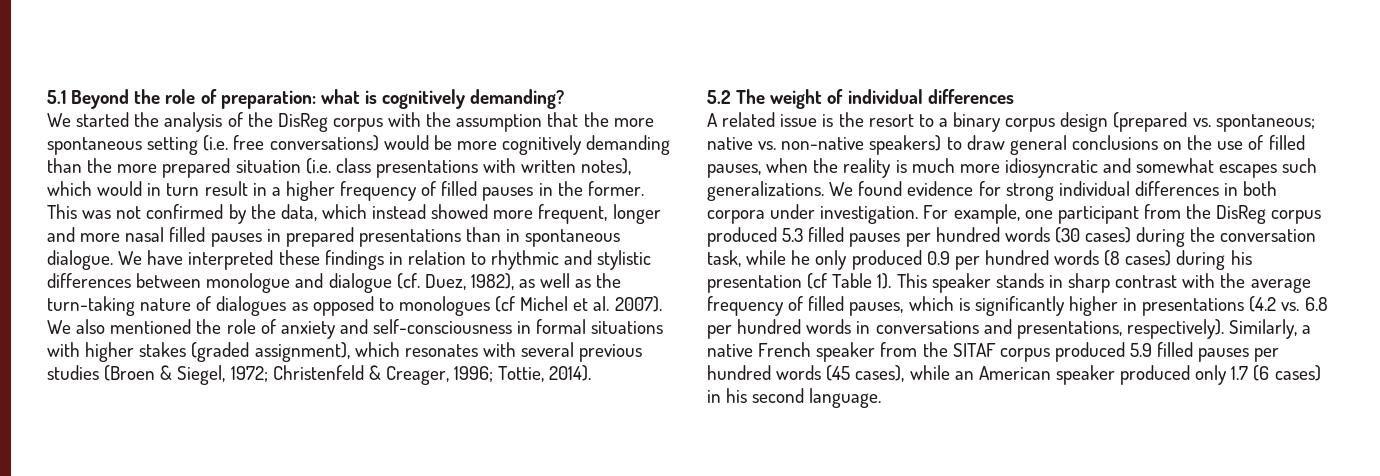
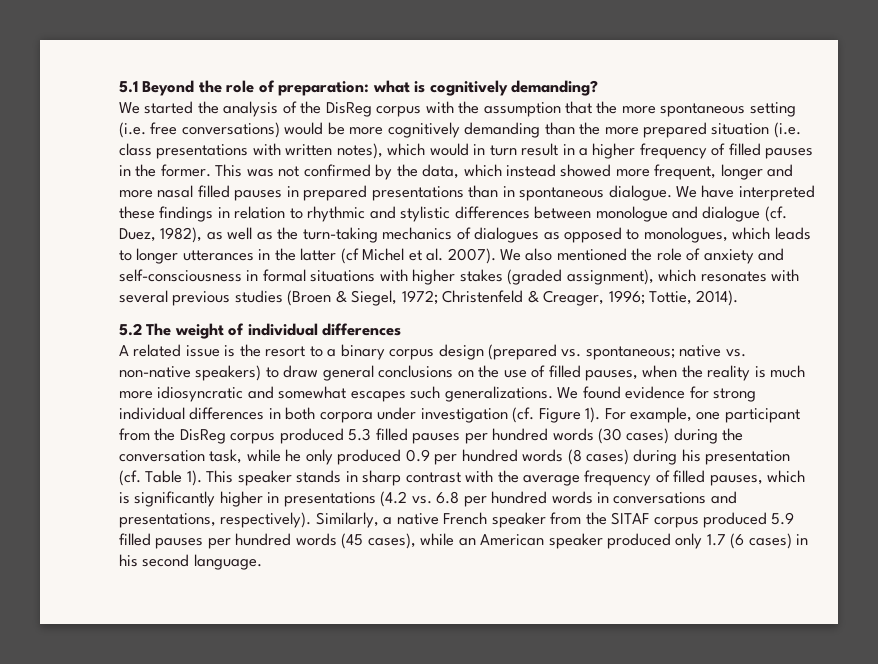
[140,298,192,311] nature -> [382,227,453,240] mechanics
[398,296,490,316] monologues -> [643,227,811,243] [119,248,337,264] monologues, which leads to longer utterances in the latter
[820,206,919,224] investigation. -> [420,407,601,423] investigation (cf. Figure 1).
[807,273,828,289] (cf -> [119,470,141,486] (cf.

